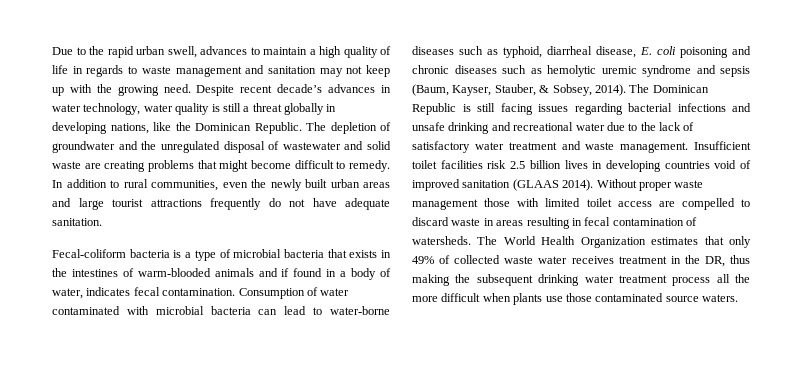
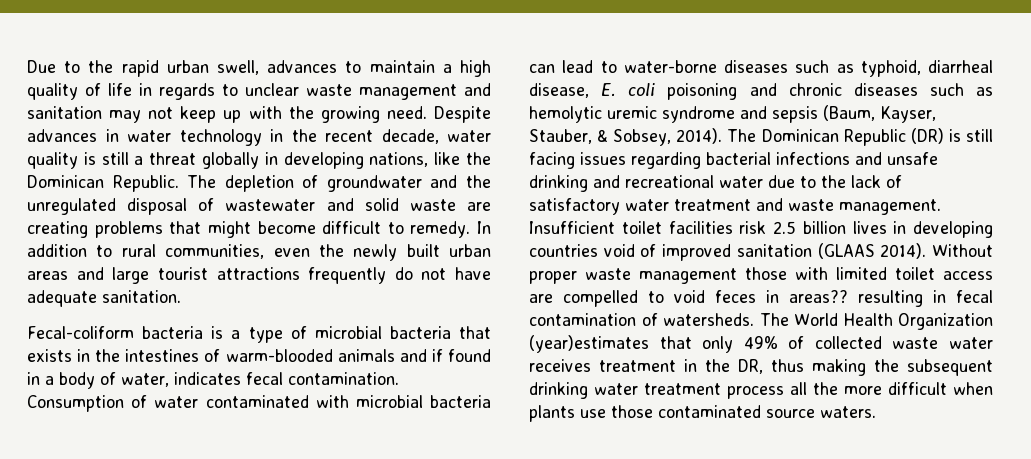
(138, 70) none -> [245,83,299,96] unclear
[240,84,323,93] recent decade’s -> (491, 114) none
[83,103,141,115] technology, -> [179,129,439,146] technology in the recent decade,
(456, 109) none -> [910,128,944,144] (DR)
[412,217,524,226] discard waste in areas -> [674,290,848,303] void feces in areas??
[651,237,699,245] estimates -> [529,335,649,353] (year)estimates

